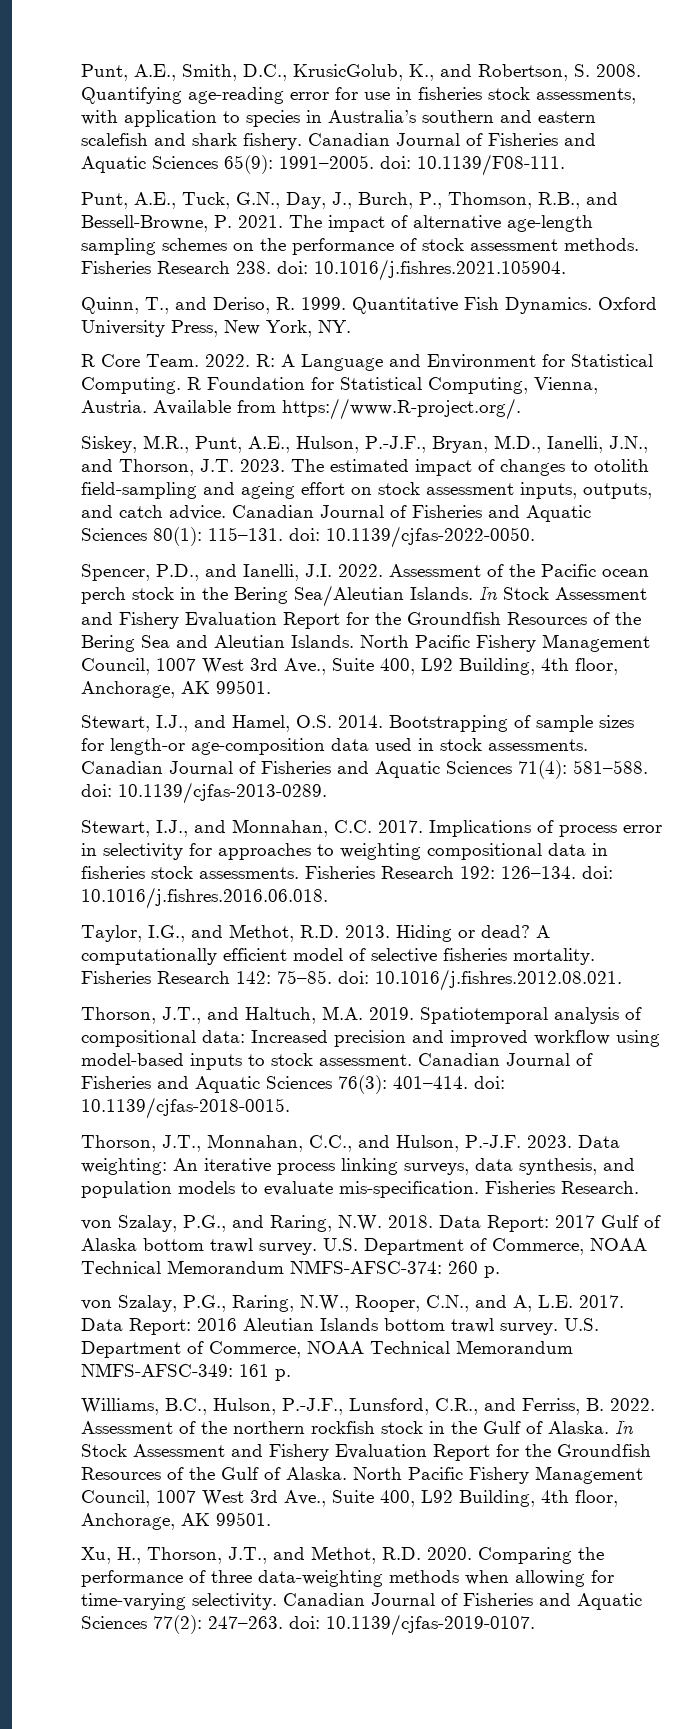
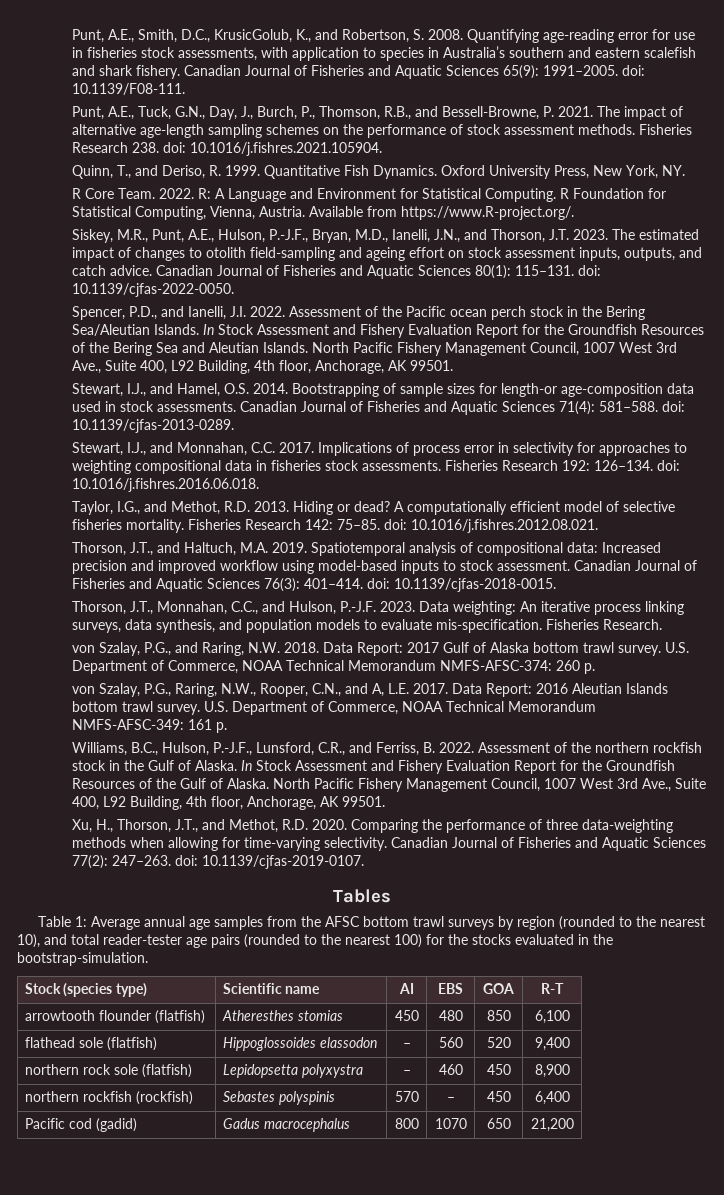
(535, 1625) none -> [333,889,391,903] [37,916,705,930] [17,934,613,948] [17,952,148,966] [24,983,148,997] [222,983,321,994] [398,983,414,994] [438,983,463,994] [483,983,514,994] [541,983,564,994] [24,1010,205,1024] [221,1010,343,1021] [394,1010,419,1021] [438,1010,463,1021] [486,1010,511,1021] [534,1010,570,1024] [24,1037,157,1051] [222,1037,377,1051] [402,1043,411,1048] [438,1037,463,1048] [486,1037,511,1048] [534,1037,570,1051] [24,1064,192,1078] [222,1064,363,1078] [402,1070,411,1075] [438,1064,463,1075] [486,1064,511,1075] [534,1064,570,1078] [24,1091,193,1105] [222,1091,335,1105] [394,1091,419,1102] [446,1097,455,1102] [486,1091,511,1102] [534,1091,570,1105] [24,1118,137,1132] [222,1118,350,1132] [394,1118,419,1129] [434,1118,467,1129] [486,1118,511,1129] [530,1118,574,1132] // Tables // Table 1: Average annual age samples from the AFSC bottom trawl surveys by region (rounded to the nearest 10), and total reader-tester age pairs (rounded to the nearest 100) for the stocks evaluated in the bootstrap-simulation. // Stock (species type) | Scientific name | AI | EBS | GOA | R-T // arrowtooth flounder (flatfish) | Atheresthes stomias | 450 | 480 | 850 | 6,100 // flathead sole (flatfish) | Hippoglossoides elassodon | – | 560 | 520 | 9,400 // northern rock sole (flatfish) | Lepidopsetta polyxystra | – | 460 | 450 | 8,900 // northern rockfish (rockfish) | Sebastes polyspinis | 570 | – | 450 | 6,400 // Pacific cod (gadid) | Gadus macrocephalus | 800 | 1070 | 650 | 21,200

